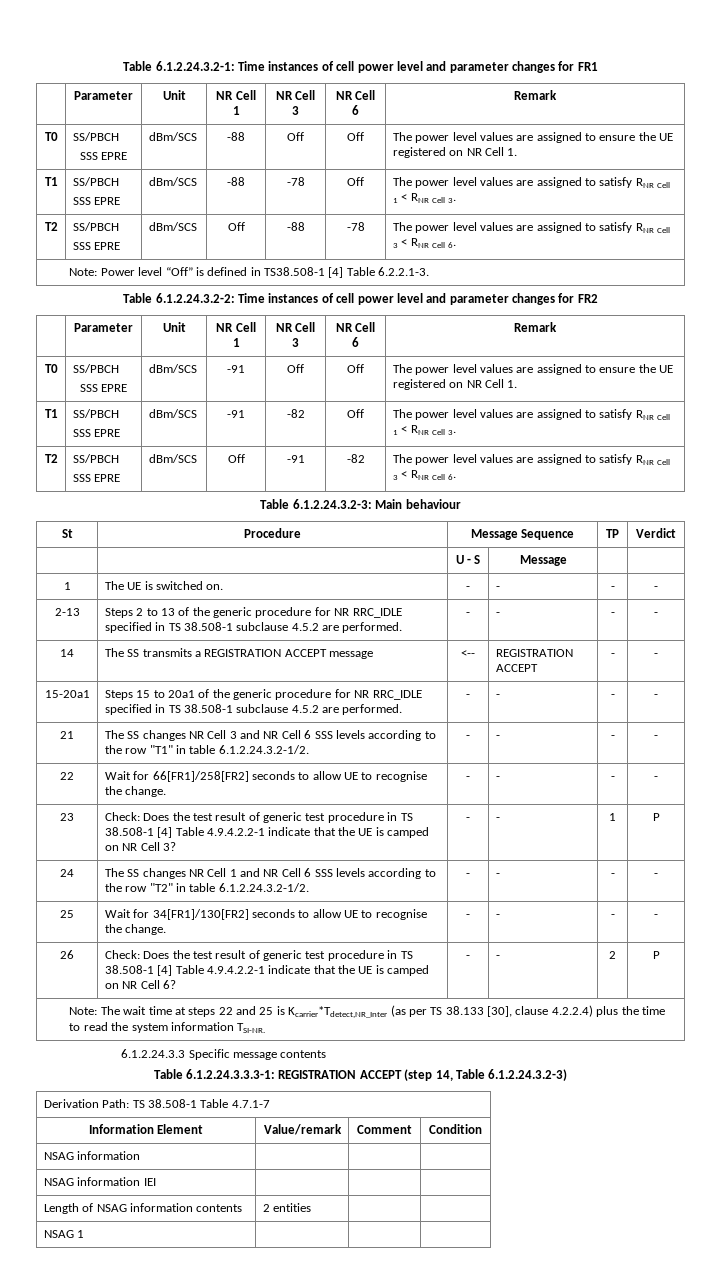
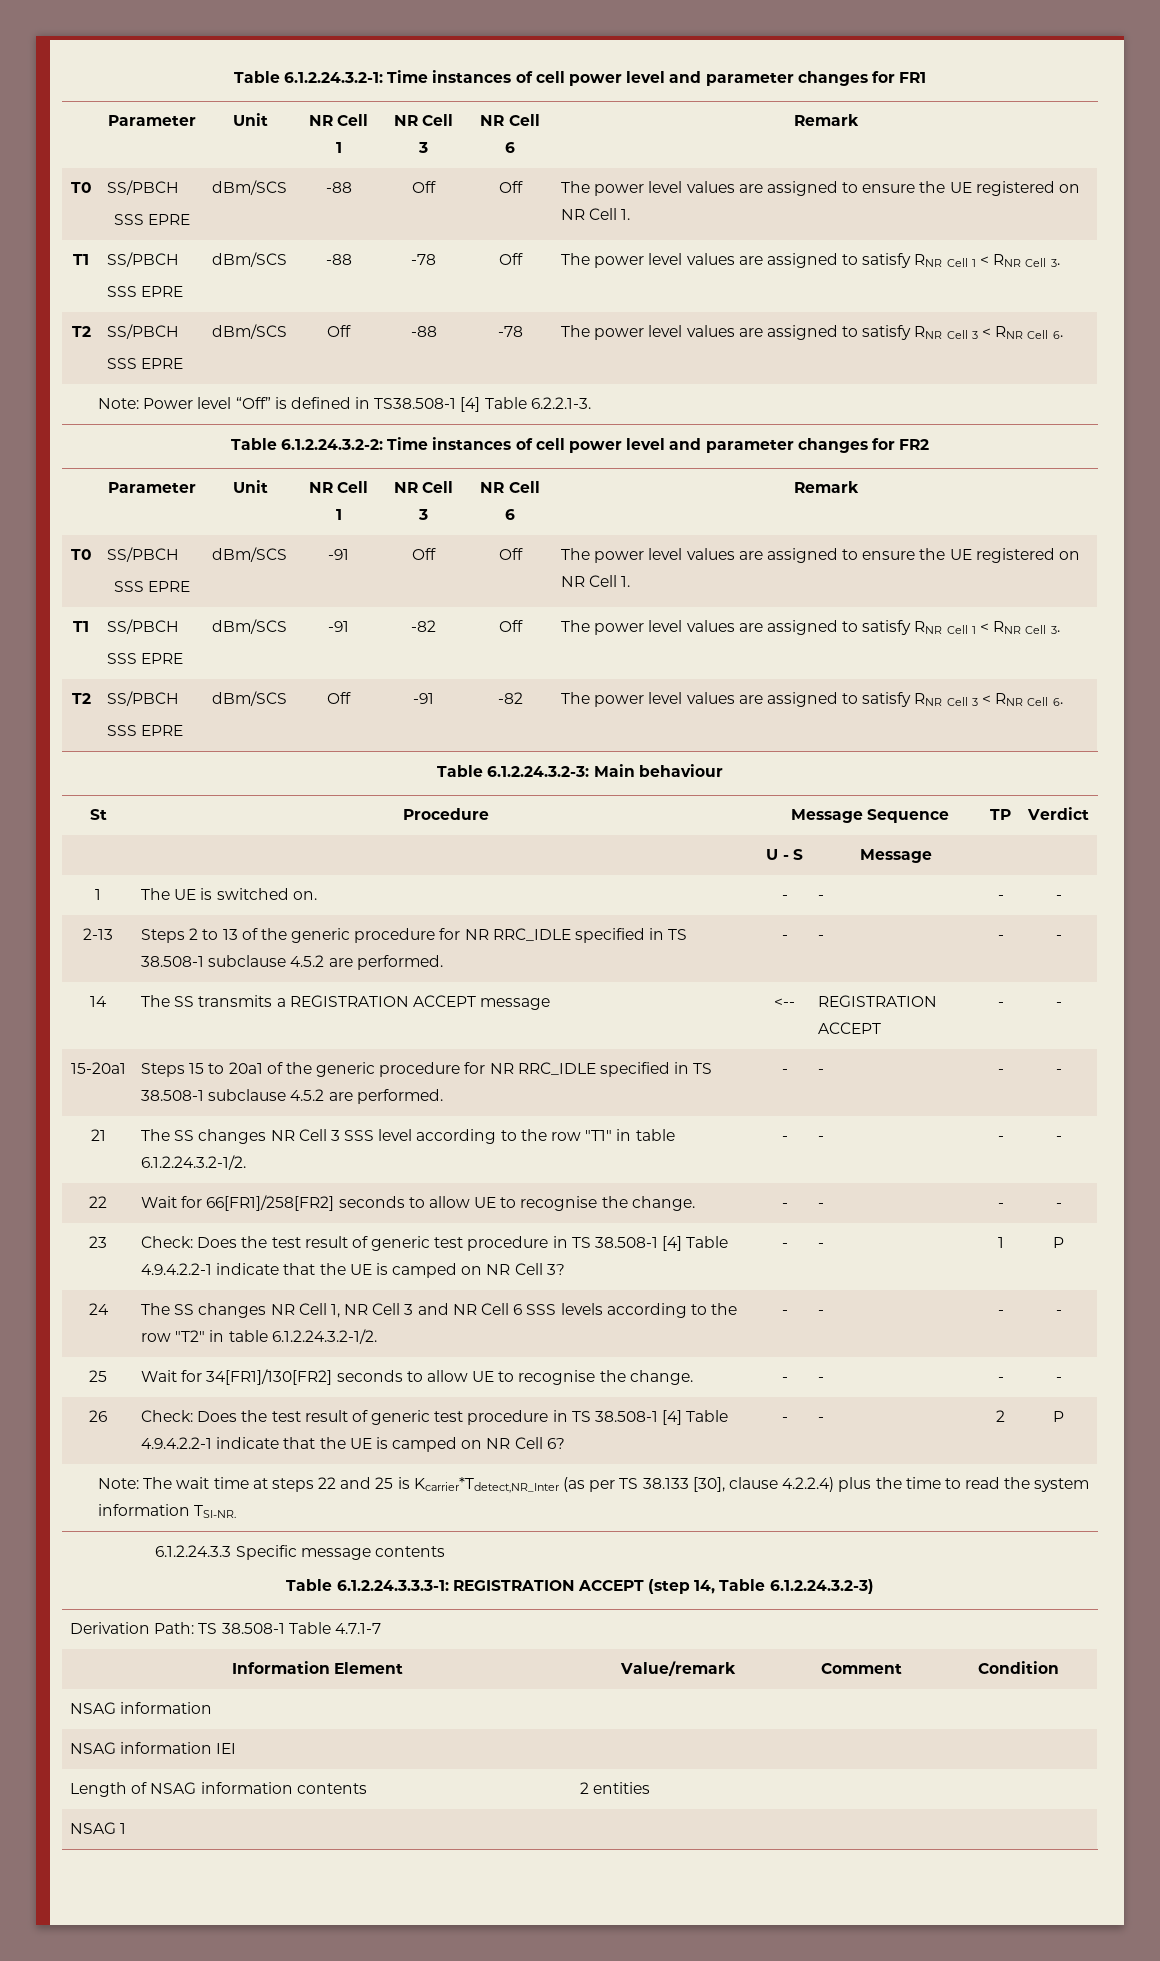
[240,730,365,739] and NR Cell 6 SSS levels -> [344,1129,413,1141] SSS level
[229,869,237,877] 1 -> [330,1303,414,1318] 1, NR Cell 3

